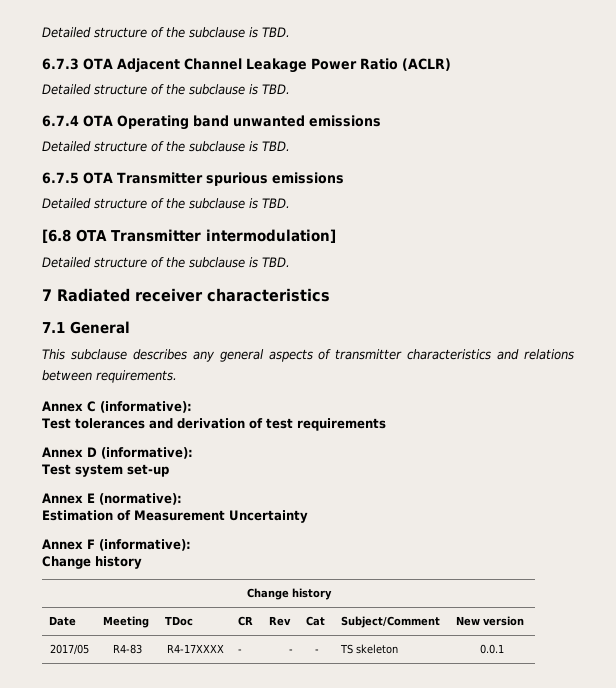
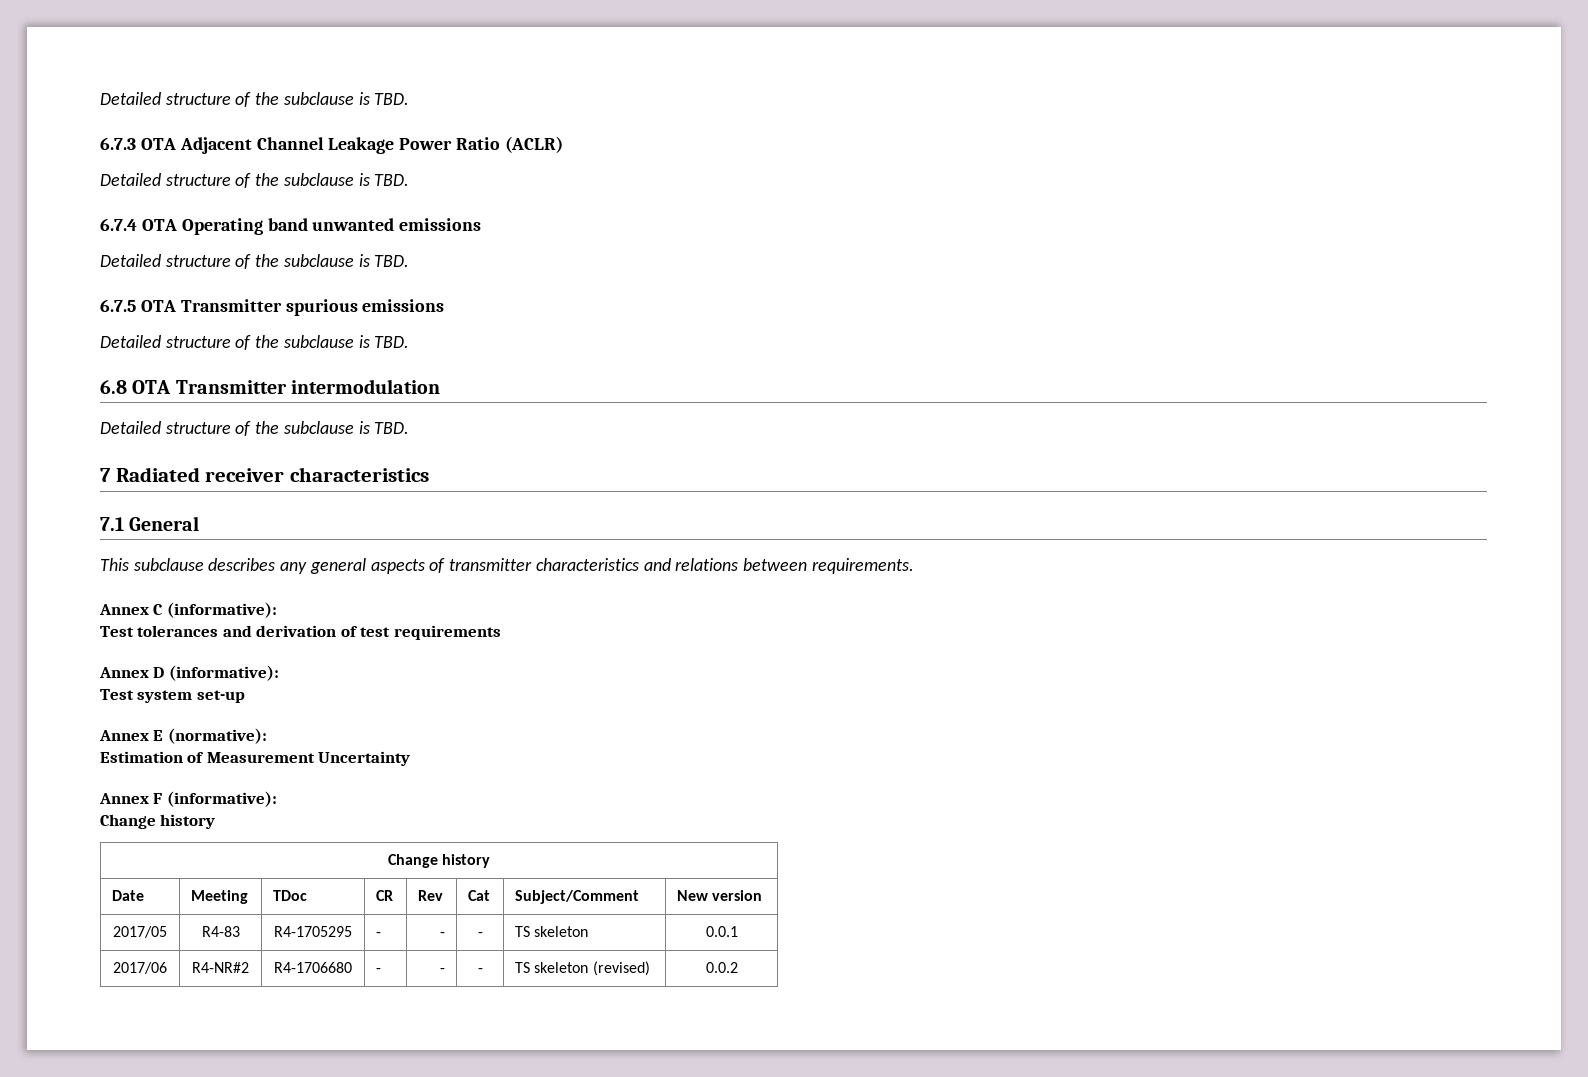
[42,229,336,243] [6.8 OTA Transmitter intermodulation] -> [100,379,440,394] 6.8 OTA Transmitter intermodulation
[166,644,224,653] R4-17XXXX -> [274,926,352,937] R4-1705295
(504, 649) none -> [113,962,167,974] [192,962,249,973] [274,962,352,973] [376,968,382,973] [439,968,445,973] [477,968,483,973] [515,961,650,976] [705,962,738,973] // 2017/06 | R4-NR#2 | R4-1706680 | - | - | - | TS skeleton (revised) | 0.0.2

